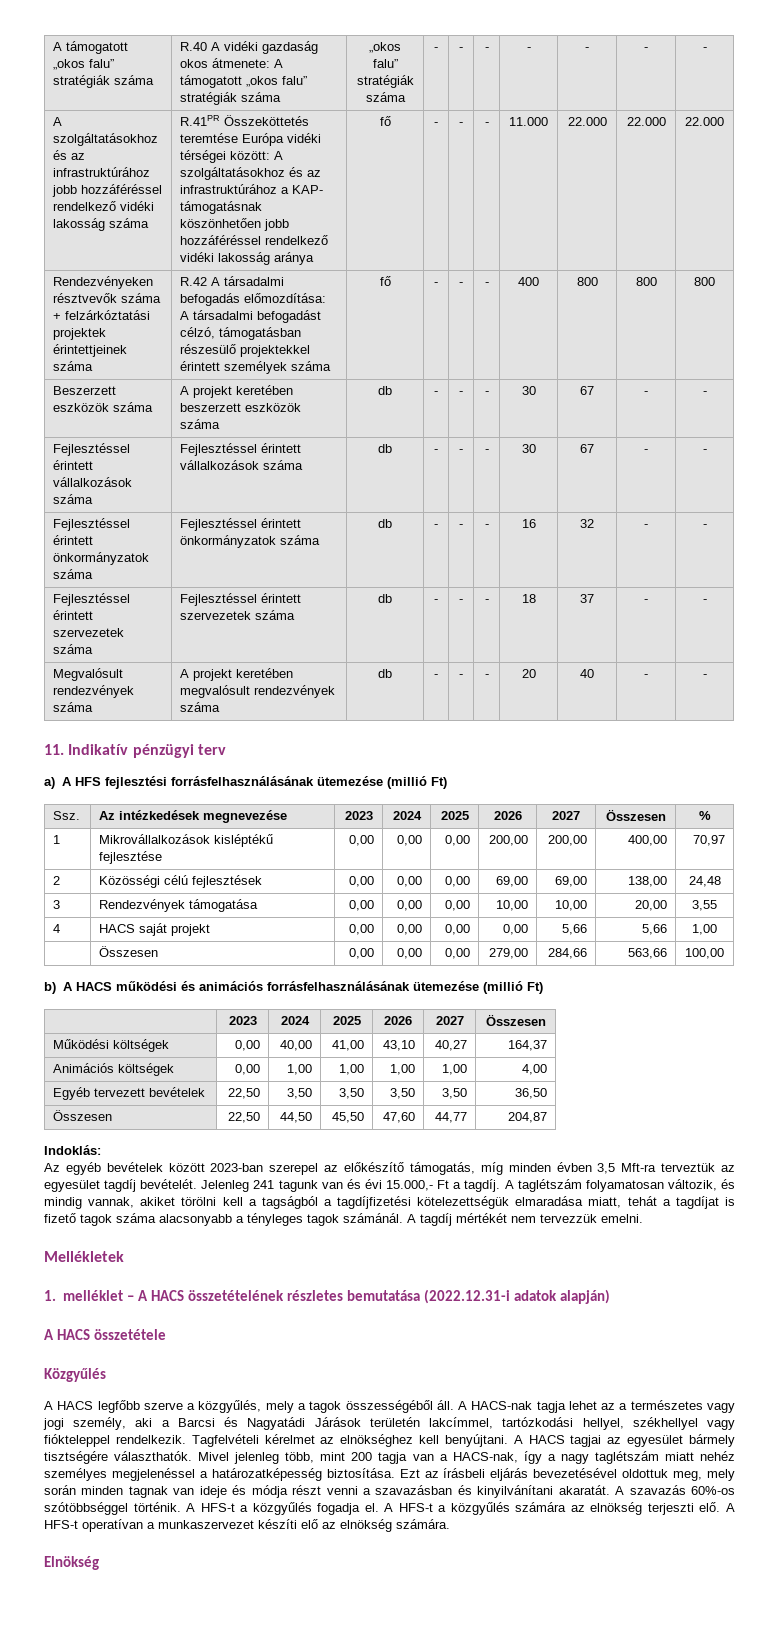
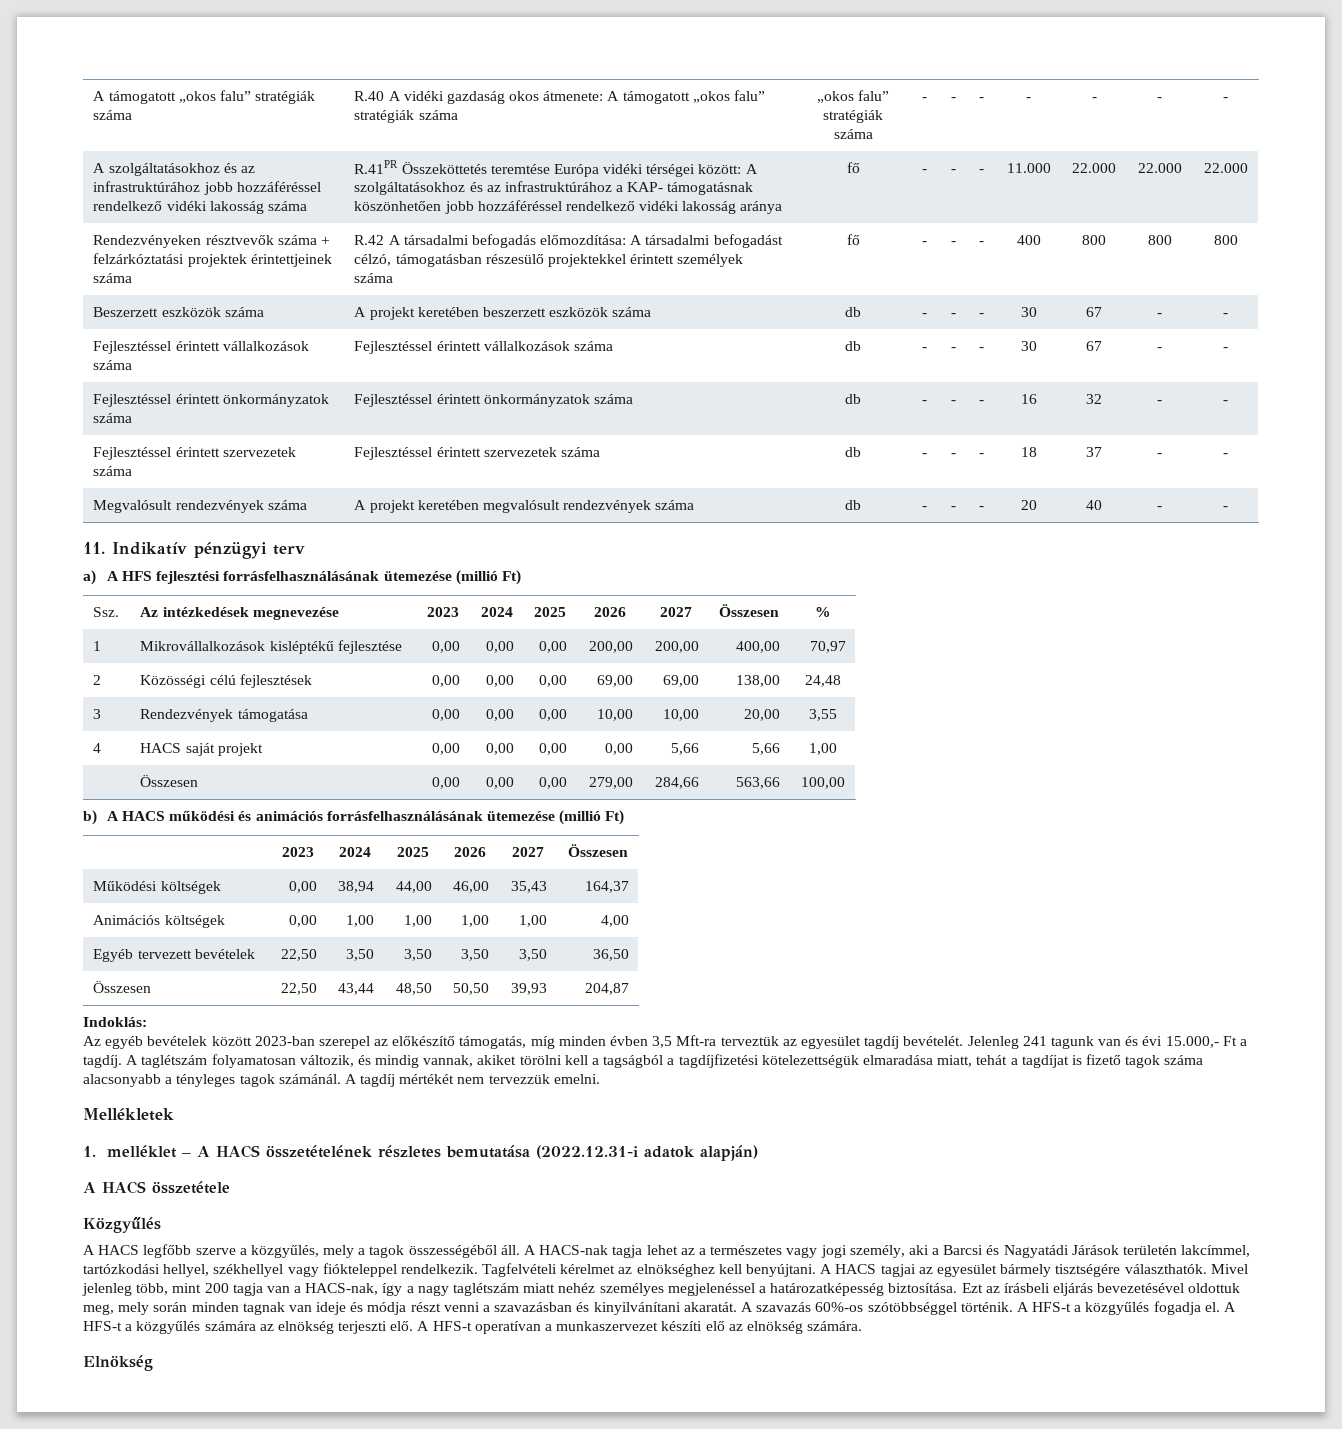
[279,1040,312,1051] [331,1040,364,1051] [382,1040,415,1051] [434,1040,467,1051] 40,00 | 41,00 | 43,10 | 40,27 -> [337,881,374,893] [395,881,432,893] [452,881,489,893] [510,881,547,893] 38,94 | 44,00 | 46,00 | 35,43
[279,1112,312,1123] [331,1112,364,1123] [382,1112,415,1123] [434,1112,467,1123] 44,50 | 45,50 | 47,60 | 44,77 -> [337,983,374,995] [395,983,432,995] [452,983,489,995] [510,983,547,995] 43,44 | 48,50 | 50,50 | 39,93

